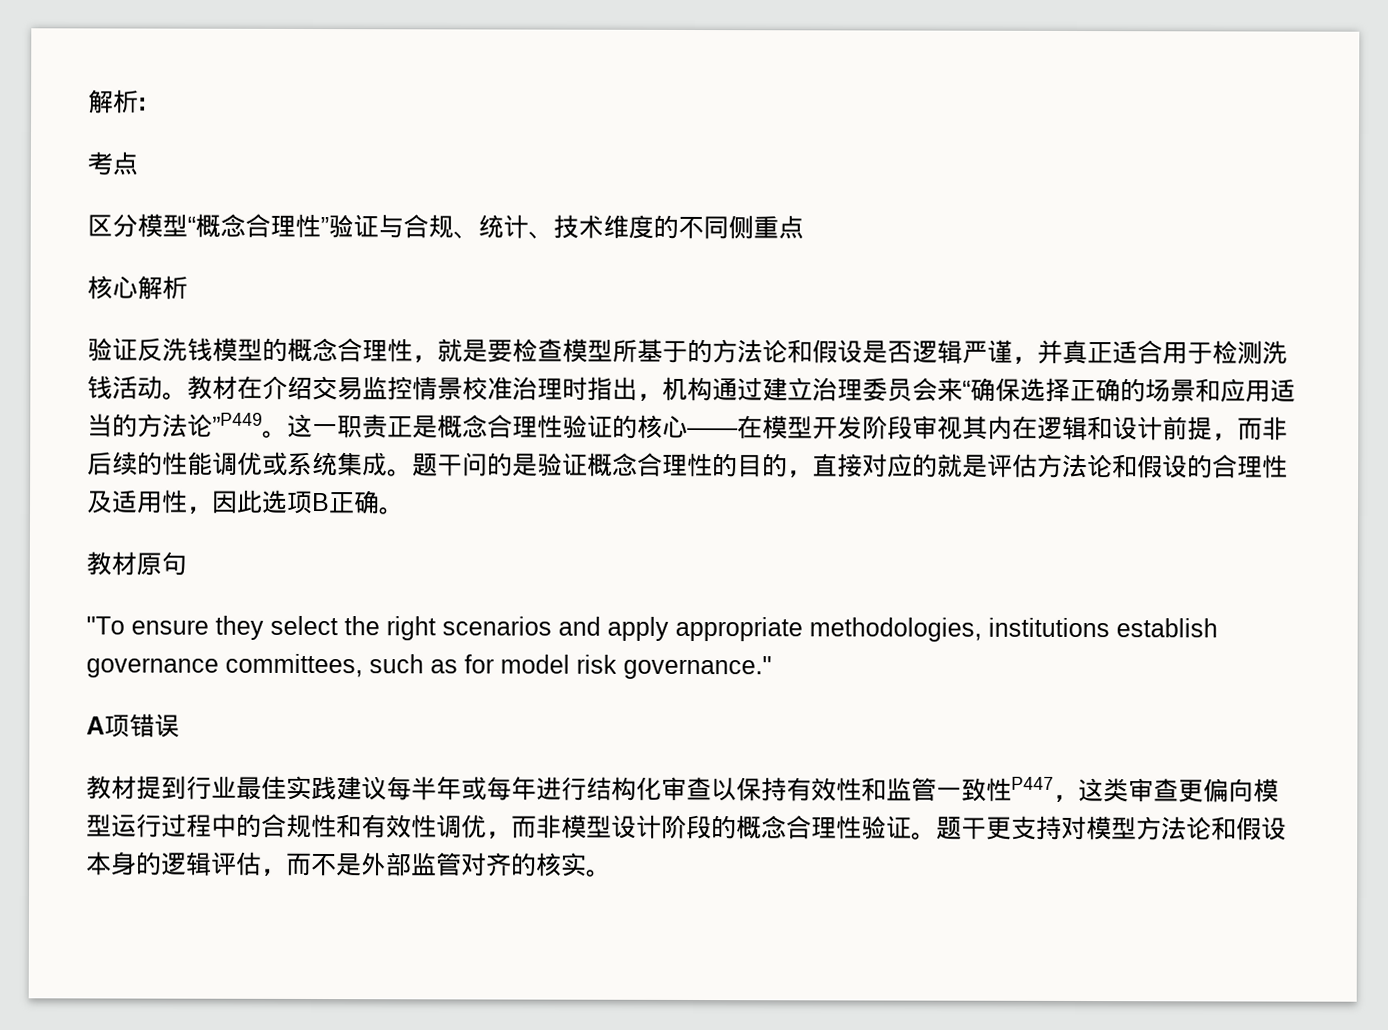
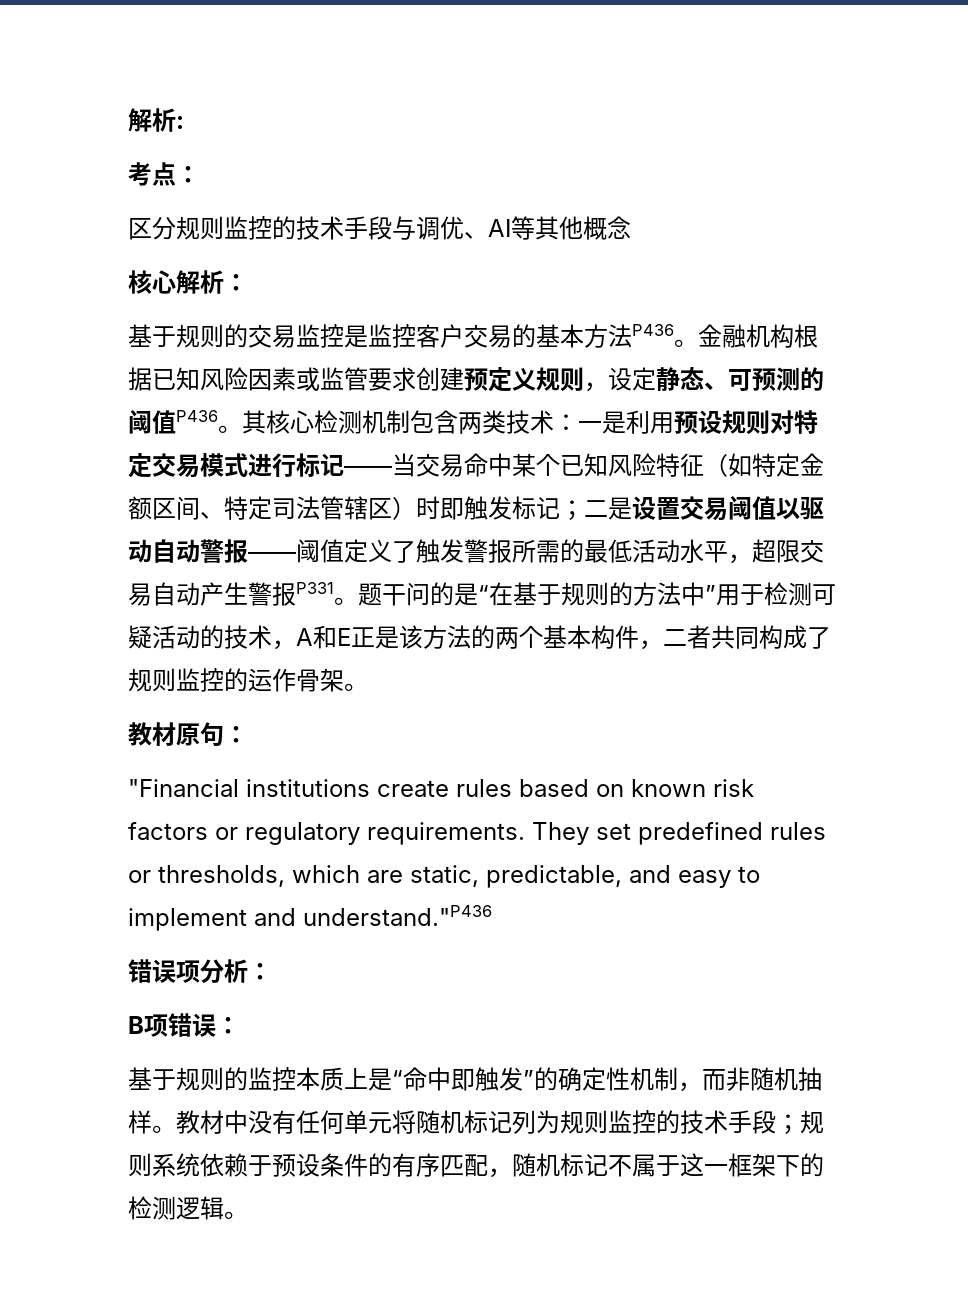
(138, 163) none -> [176,166,200,183] ：
[137,213,804,240] [87,275,188,300] [87,337,1288,365] [87,375,1296,403] [87,412,1288,442] [87,451,1288,479] [87,489,405,515] [86,551,187,576] [86,615,1218,642] [86,653,772,680] [86,713,180,738] [86,775,1054,802] [1053,778,1279,804] [86,813,1287,841] [86,851,587,877] 模型“概念合理性”验证与合规、统计、技术维度的不同侧重点 // 核心解析 // 验证反洗钱模型的概念合理性，就是要检查模型所基于的方法论和假设是否逻辑严谨，并真正适合用于检测洗钱活动。教材在介绍交易监控情景校准治理时指出，机构通过建立治理委员会来“确保选择正确的场景和应用适当的方法论”P449。这一职责正是概念合理性验证的核心——在模型开发阶段审视其内在逻辑和设计前提，而非后续的性能调优或系统集成。题干问的是验证概念合理性的目的，直接对应的就是评估方法论和假设的合理性及适用性，因此选项B正确。 // 教材原句 // "To ensure they select the right scenarios and apply appropriate methodologies, institutions establish governance committees, such as for model risk governance." // A项错误 // 教材提到行业最佳实践建议每半年或每年进行结构化审查以保持有效性和监管一致性P447，这类审查更偏向模型运行过程中的合规性和有效性调优，而非模型设计阶段的概念合理性验证。题干更支持对模型方法论和假设本身的逻辑评估，而不是外部监管对齐的核实 -> [176,216,631,240] [128,270,248,294] [128,324,674,348] [674,324,818,348] [128,367,824,392] [128,410,218,434] [218,410,818,435] [128,453,824,478] [128,496,824,521] [128,539,824,564] [128,582,334,606] [334,582,836,606] [128,625,831,650] [128,668,368,692] [128,722,248,746] [128,779,754,797] [128,822,826,845] [128,865,760,888] [128,905,492,931] [128,959,272,984] [128,1013,240,1037] [128,1067,822,1092] [128,1110,824,1135] [128,1153,824,1178] [128,1196,224,1220] 规则监控的技术手段与调优、AI等其他概念 // 核心解析： // 基于规则的交易监控是监控客户交易的基本方法P436。金融机构根据已知风险因素或监管要求创建预定义规则，设定静态、可预测的阈值P436。其核心检测机制包含两类技术：一是利用预设规则对特定交易模式进行标记——当交易命中某个已知风险特征（如特定金额区间、特定司法管辖区）时即触发标记；二是设置交易阈值以驱动自动警报——阈值定义了触发警报所需的最低活动水平，超限交易自动产生警报P331。题干问的是“在基于规则的方法中”用于检测可疑活动的技术，A和E正是该方法的两个基本构件，二者共同构成了规则监控的运作骨架。 // 教材原句： // "Financial institutions create rules based on known risk factors or regulatory requirements. They set predefined rules or thresholds, which are static, predictable, and easy to implement and understand."P436 // 错误项分析： // B项错误： // 基于规则的监控本质上是“命中即触发”的确定性机制，而非随机抽样。教材中没有任何单元将随机标记列为规则监控的技术手段；规则系统依赖于预设条件的有序匹配，随机标记不属于这一框架下的检测逻辑

